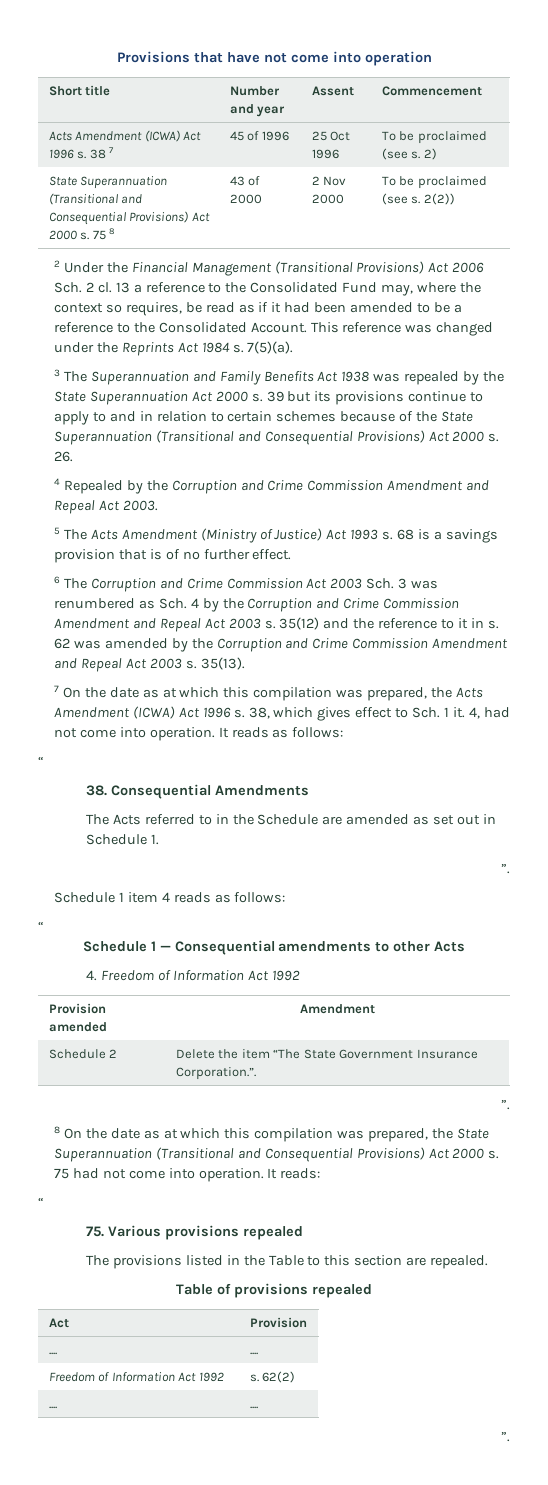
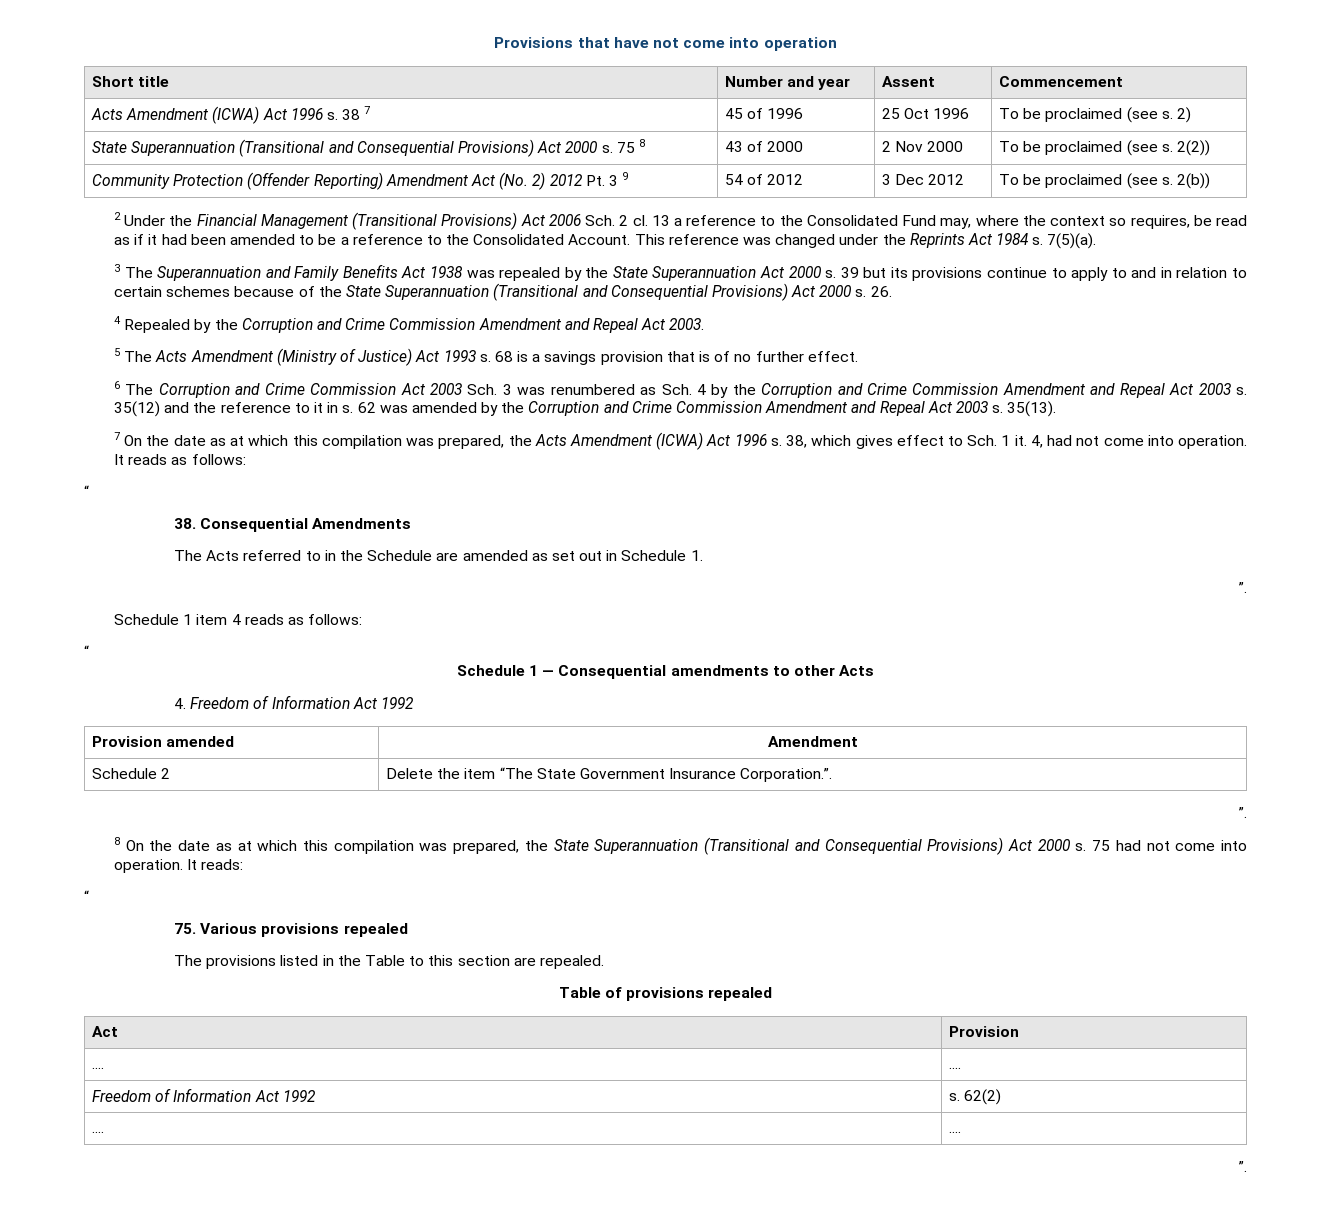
(455, 199) none -> [92,172,629,190] [725,174,804,185] [882,174,965,185] [999,173,1210,189] // Community Protection (Offender Reporting) Amendment Act (No. 2) 2012 Pt. 3 9 | 54 of 2012 | 3 Dec 2012 | To be proclaimed (see s. 2(b))

